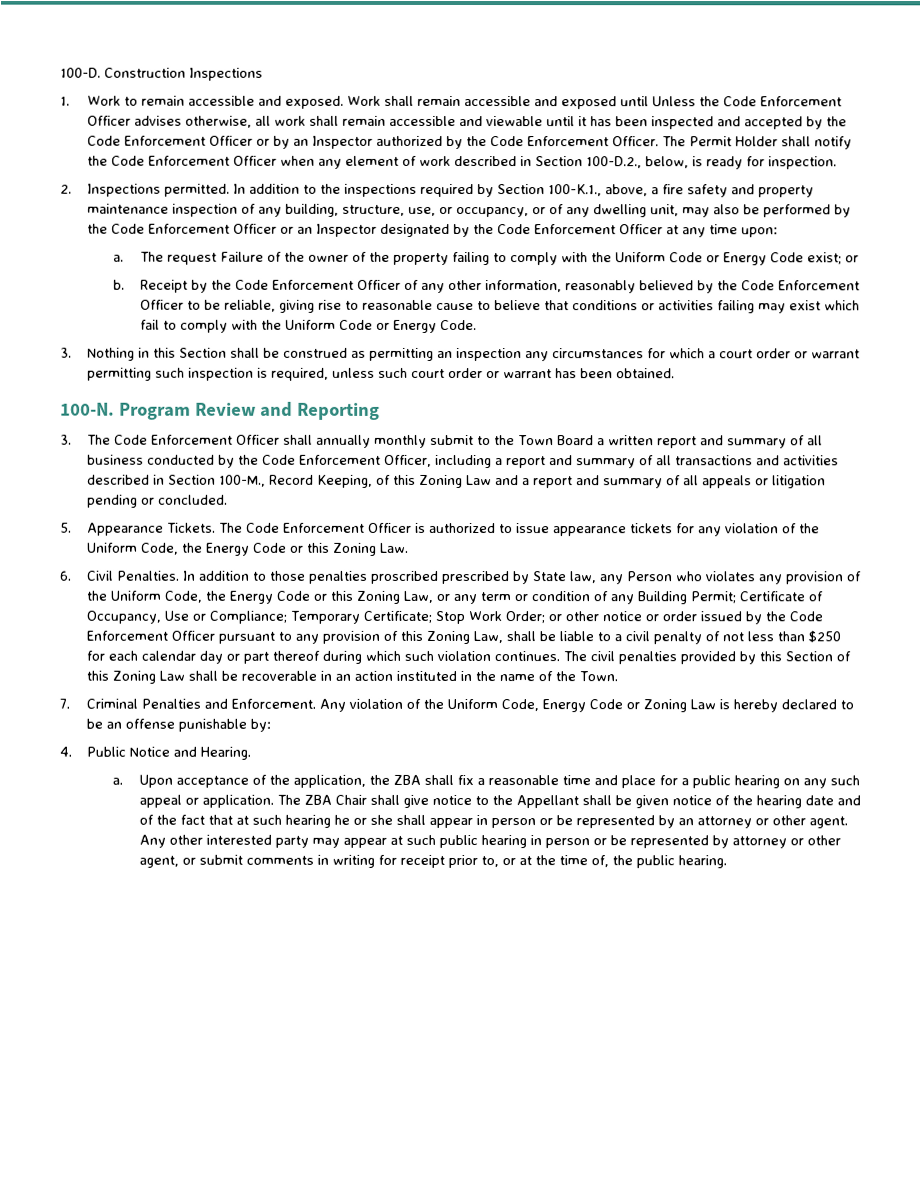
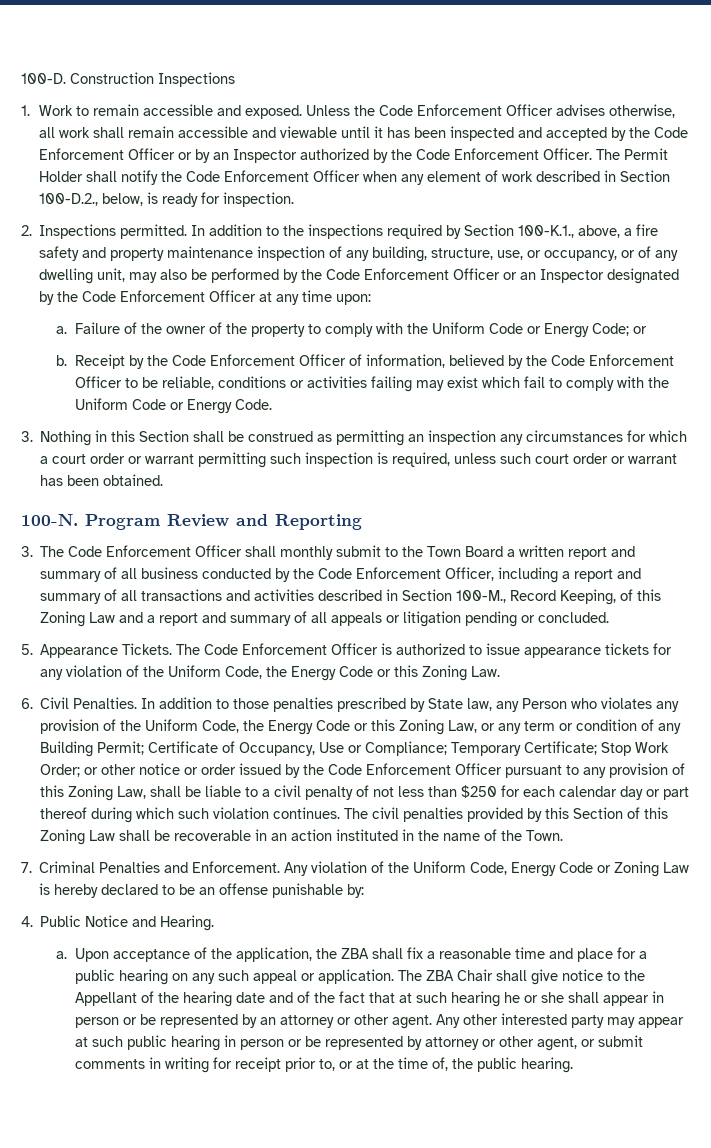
[346,95,649,110] Work shall remain accessible and exposed until -> (302, 112) none
[139,251,217,265] The request -> (68, 330) none
[451,251,842,266] failing to comply with the Uniform Code or Energy Code exist; -> [307,322,629,338] to comply with the Uniform Code or Energy Code;
[420,279,636,294] any other information, reasonably -> [365,354,445,368] information,
[278,299,569,313] giving rise to reasonable cause to believe that -> (214, 383) none
[315,434,371,448] annually -> (277, 551) none
[370,570,439,584] proscribed -> (334, 704) none
[581,795,712,809] shall be given notice -> (137, 999) none

